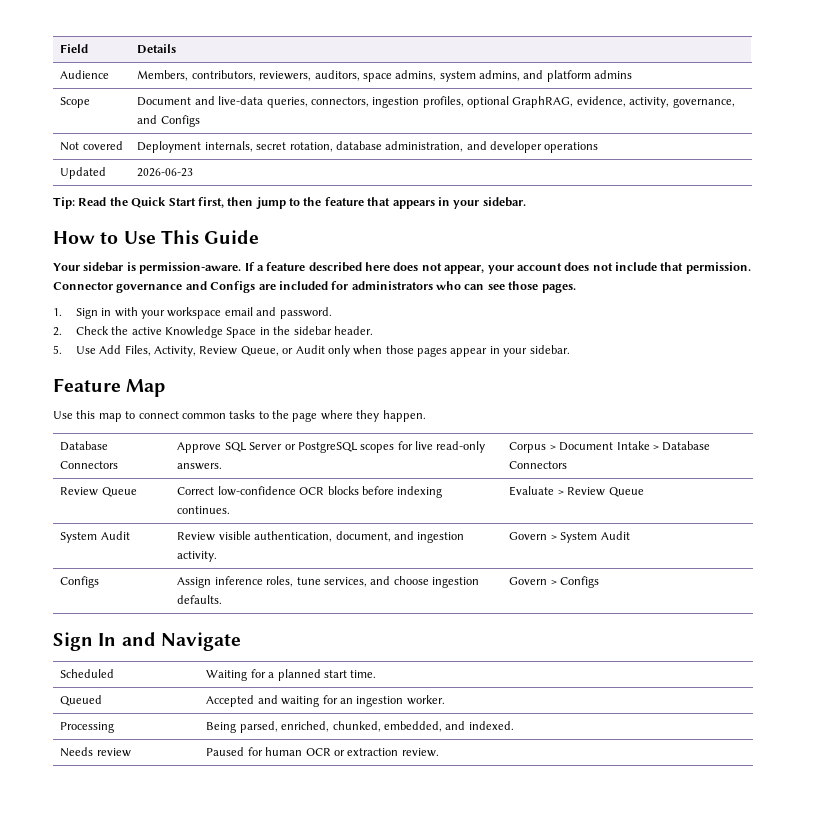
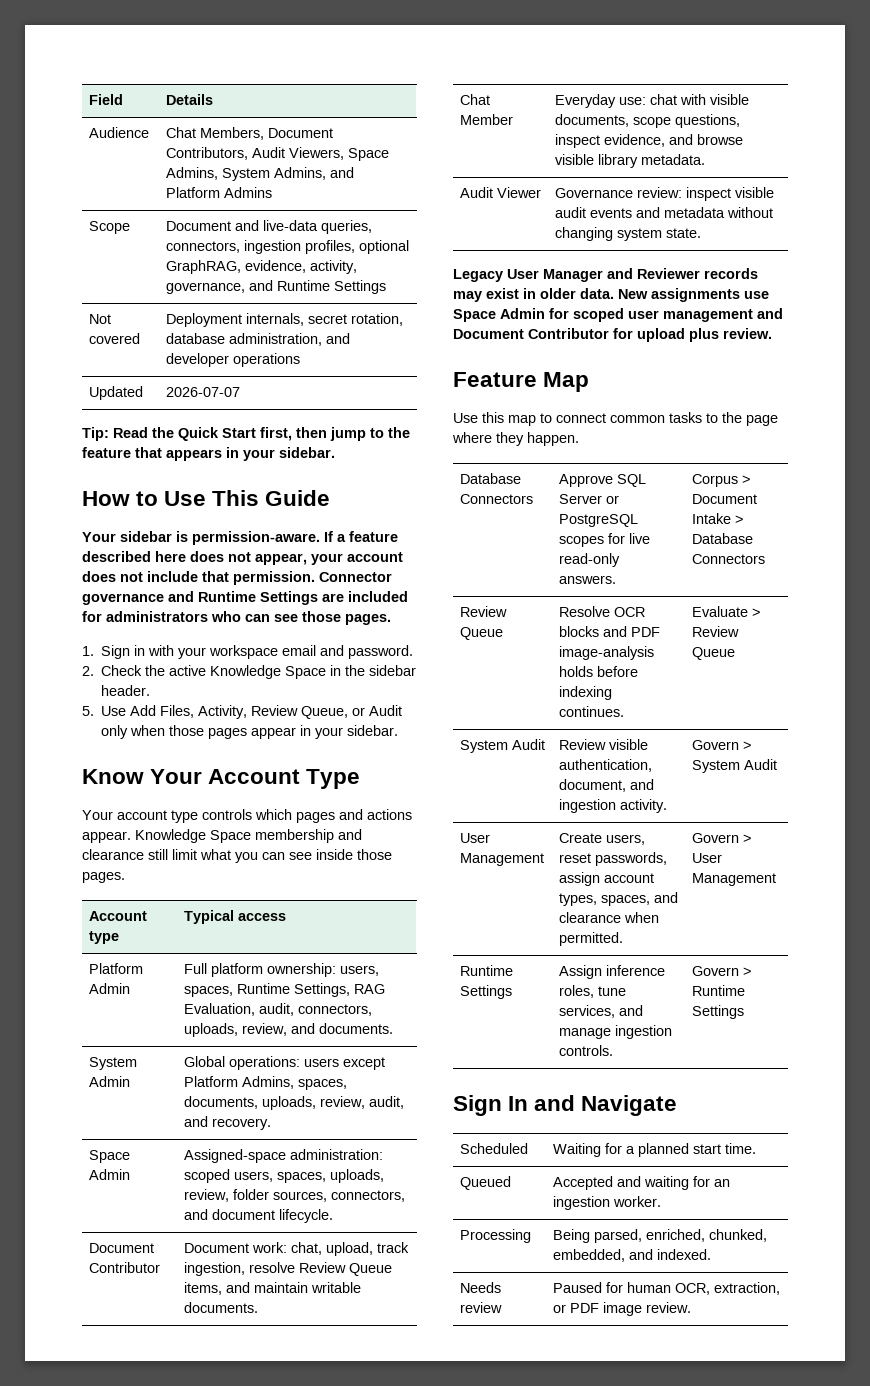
[137,70,633,82] Members, contributors, reviewers, auditors, space admins, system admins, and platform admins -> [166,127,334,140] [166,147,390,161] [166,167,355,181] [166,187,273,198] Chat Members, Document Contributors, Audit Viewers, Space Admins, System Admins, and Platform Admins
[160,115,200,127] Configs -> [277,280,387,294] Runtime Settings
[137,168,194,177] 2026-06-23 -> [166,387,241,397] 2026-07-07
[210,281,256,293] Configs -> [198,591,318,605] Runtime Settings
(570, 349) none -> [82,769,361,789] [82,809,412,823] [82,829,362,843] [82,849,392,863] [82,872,125,883] [89,911,148,921] [89,931,120,944] [184,910,287,924] [89,963,144,974] [89,983,131,994] [184,963,380,977] [184,983,386,997] [184,1003,373,1016] [184,1023,394,1037] [89,1057,138,1070] [89,1076,131,1087] [184,1056,386,1070] [184,1076,348,1090] [184,1096,405,1110] [184,1116,272,1130] [89,1150,131,1163] [89,1169,131,1180] [184,1149,384,1163] [184,1169,385,1183] [184,1189,406,1202] [184,1209,334,1223] [89,1243,155,1253] [89,1262,161,1273] [184,1242,410,1256] [184,1262,393,1276] [184,1282,362,1295] [184,1302,259,1313] [460,94,491,105] [460,114,514,125] [555,94,750,108] [555,114,741,128] [555,134,744,148] [555,154,706,168] [460,187,542,198] [555,187,775,201] [555,207,774,218] [555,227,702,241] [453,268,758,282] [453,288,769,302] [453,308,783,322] [453,328,772,342] // Know Your Account Type // Your account type controls which pages and actions appear. Knowledge Space membership and clearance still limit what you can see inside those pages. // Account type | Typical access // Platform Admin | Full platform ownership: users, spaces, Runtime Settings, RAG Evaluation, audit, connectors, uploads, review, and documents. // System Admin | Global operations: users except Platform Admins, spaces, documents, uploads, review, audit, and recovery. // Space Admin | Assigned-space administration: scoped users, spaces, uploads, review, folder sources, connectors, and document lifecycle. // Document Contributor | Document work: chat, upload, track ingestion, resolve Review Queue items, and maintain writable documents. // Chat Member | Everyday use: chat with visible documents, scope questions, inspect evidence, and browse visible library metadata. // Audit Viewer | Governance review: inspect visible audit events and metadata without changing system state. // Legacy User Manager and Reviewer records may exist in older data. New assignments use Space Admin for scoped user management and Document Contributor for upload plus review.
[177,486,359,496] Correct low-confidence OCR blocks -> [559,606,646,617] [559,626,661,637] [559,646,655,660] [559,666,594,677] Resolve OCR blocks and PDF image-analysis holds
[60,576,100,588] Configs -> [460,833,491,843] [460,853,545,866] [559,833,646,845] [559,852,668,866] [559,872,655,886] [559,892,679,906] [559,912,660,923] [559,932,624,946] [692,833,752,843] [692,853,723,863] [692,873,777,886] [460,965,514,976] [460,985,513,999] User Management | Create users, reset passwords, assign account types, spaces, and clearance when permitted. | Govern > User Management // Runtime Settings
[393,576,480,588] [177,595,223,604] [509,576,600,588] choose ingestion defaults. | Govern > Configs -> [559,1025,673,1039] [559,1045,614,1056] [692,966,752,976] [692,985,746,996] [692,1005,745,1019] manage ingestion controls. | Govern > Runtime Settings
[305,748,399,756] OCR or extraction -> [675,1282,781,1295] [553,1302,643,1316] OCR, extraction, or PDF image

